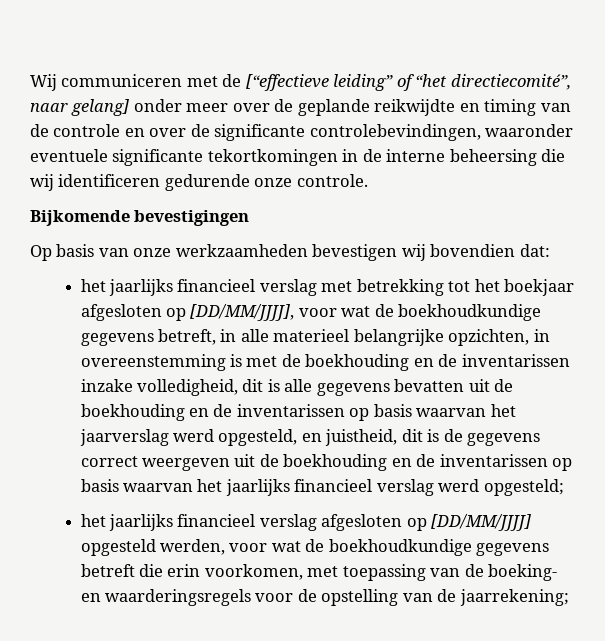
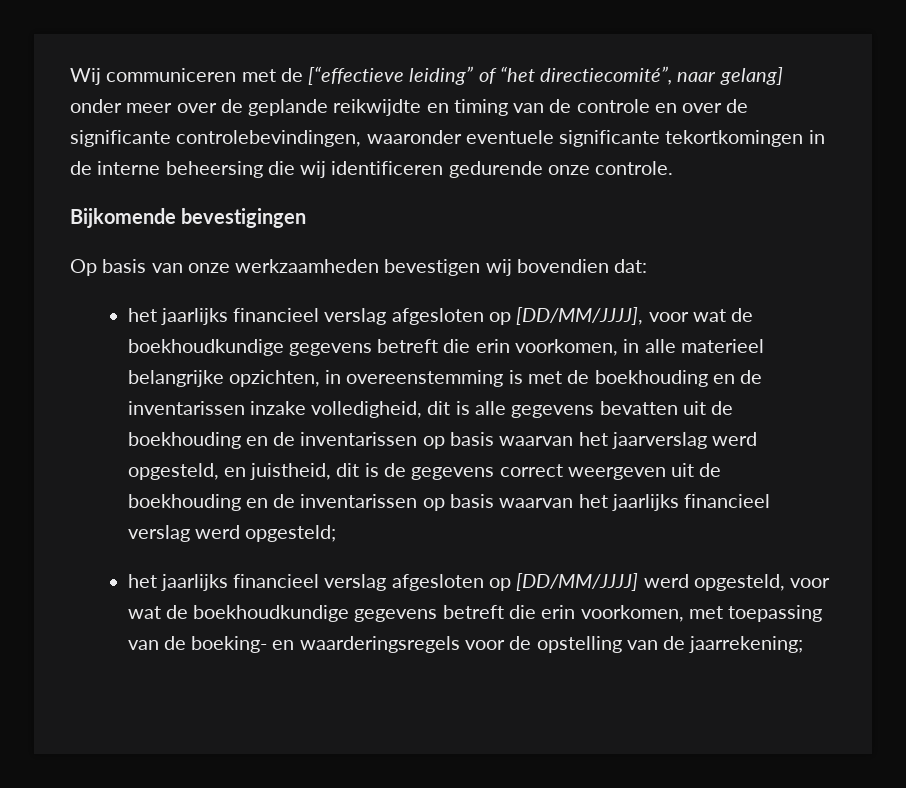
[321,279,575,296] met betrekking tot het boekjaar -> (387, 316) none
[158,329,217,345] betreft, -> [377,339,619,356] betreft die erin voorkomen,
[80,539,226,556] opgesteld werden, -> [643,574,785,591] werd opgesteld,

